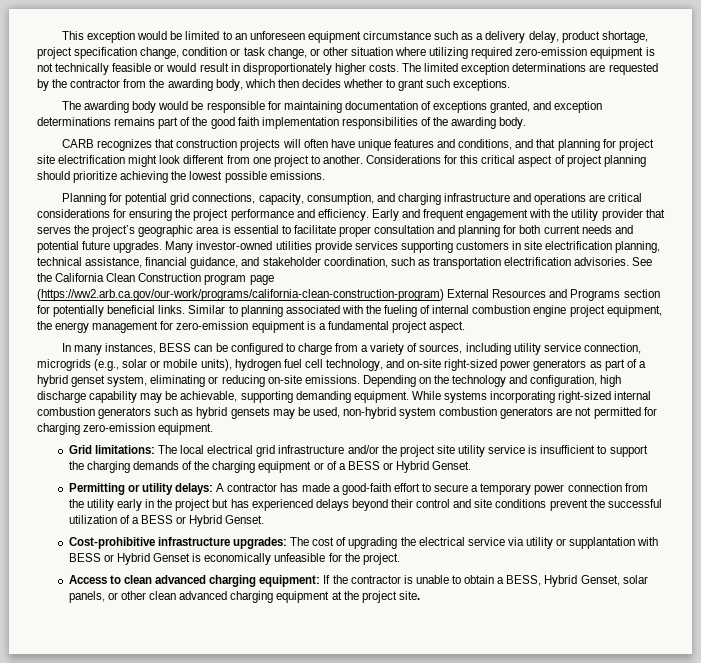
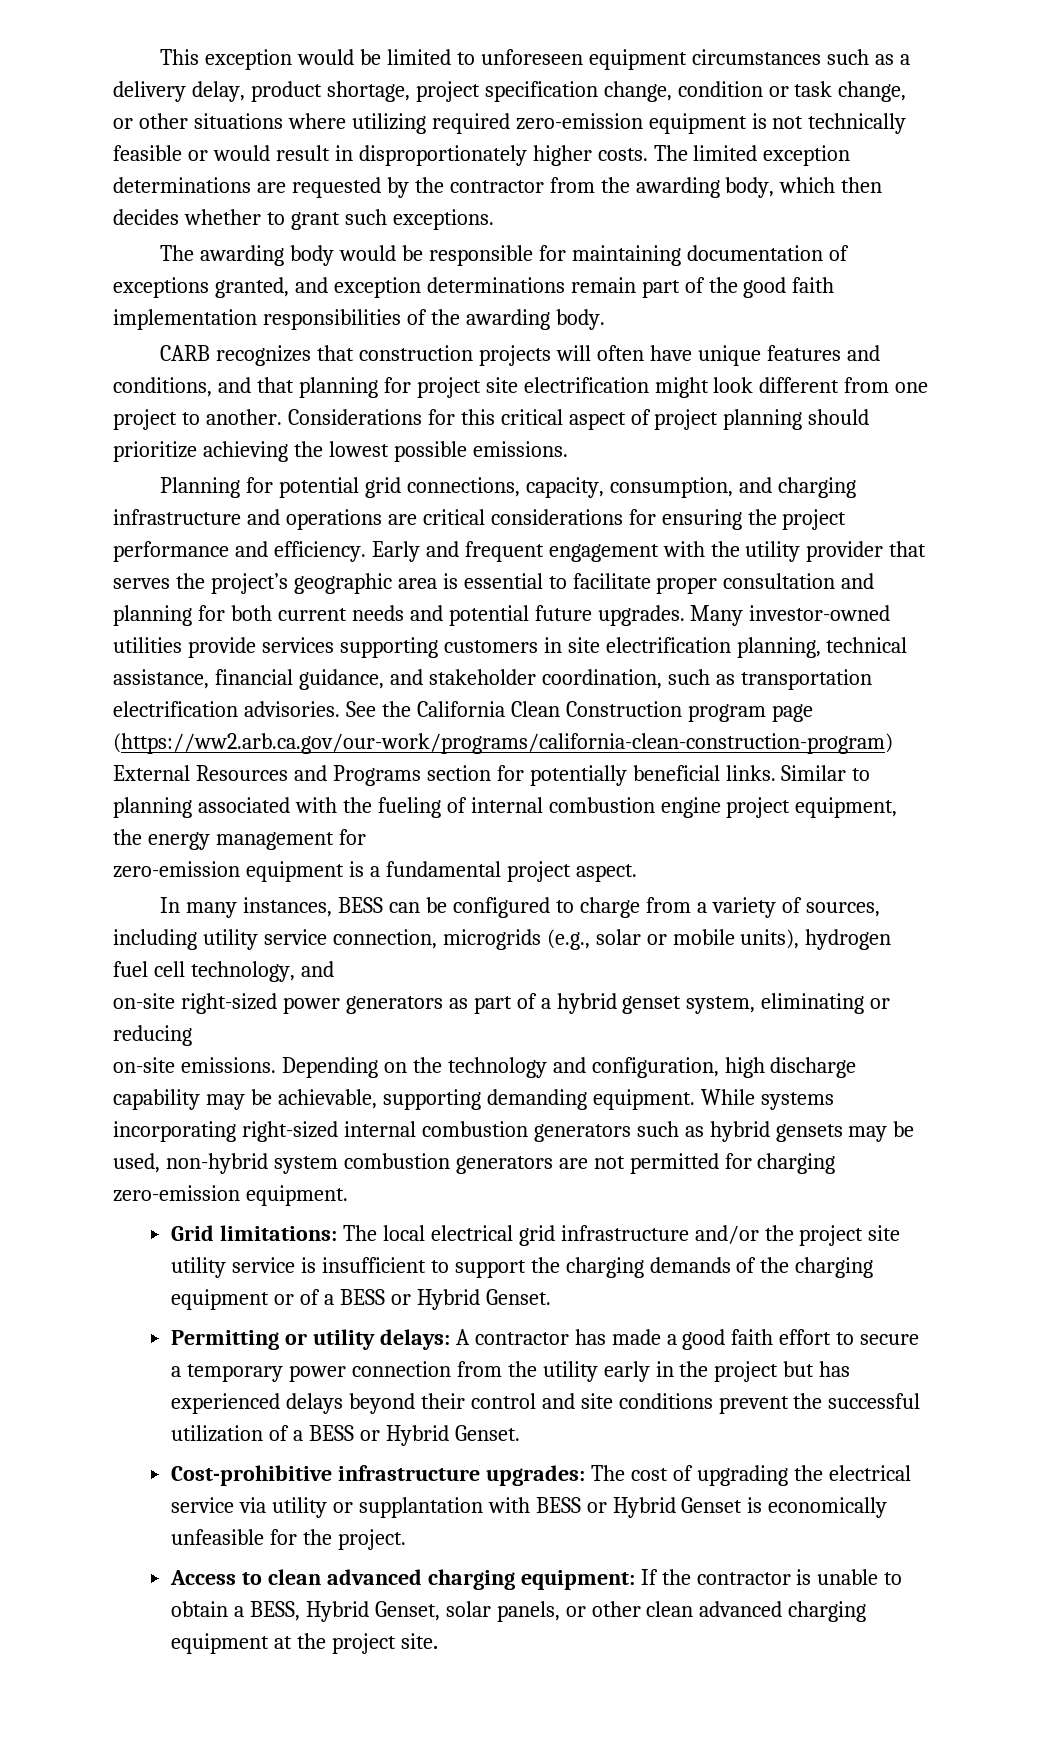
[234,33,247,40] an -> (475, 58) none
[363,31,432,40] circumstance -> [691,49,821,65] circumstances
[350,47,393,56] situation -> [193,113,283,129] situations
[114,117,156,126] remains -> [570,277,636,293] remain
(174, 325) none -> (366, 837) //
(405, 363) none -> (334, 969) //
(265, 381) none -> (192, 1035) //
[341,483,391,495] good-faith -> [682,1329,774,1350] good faith

